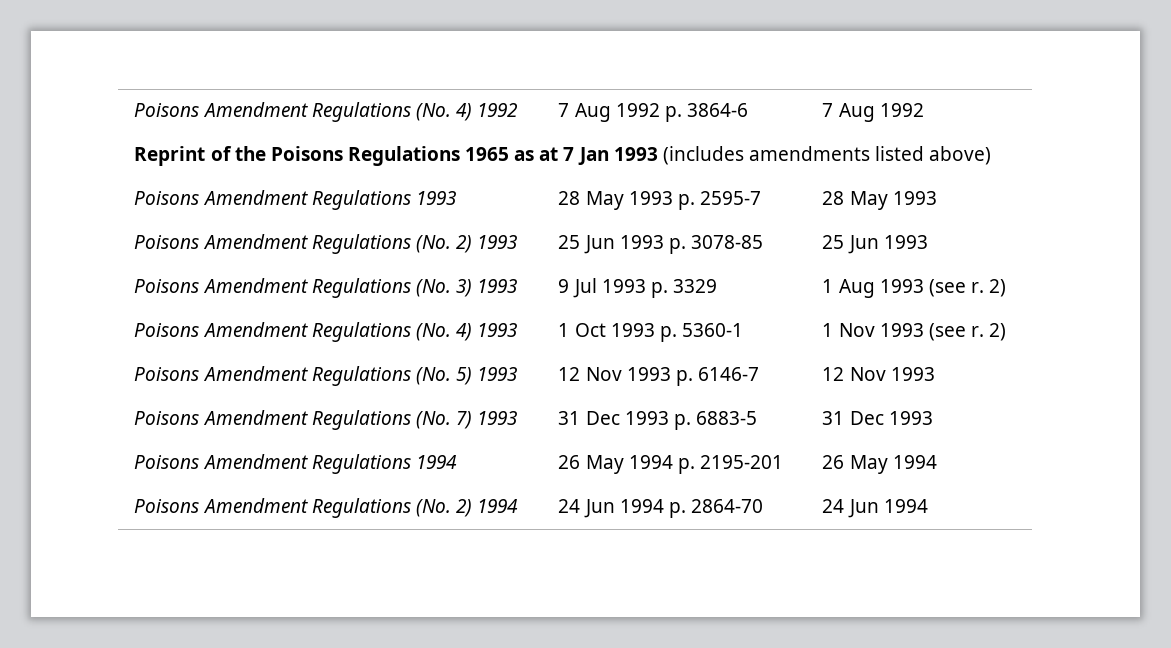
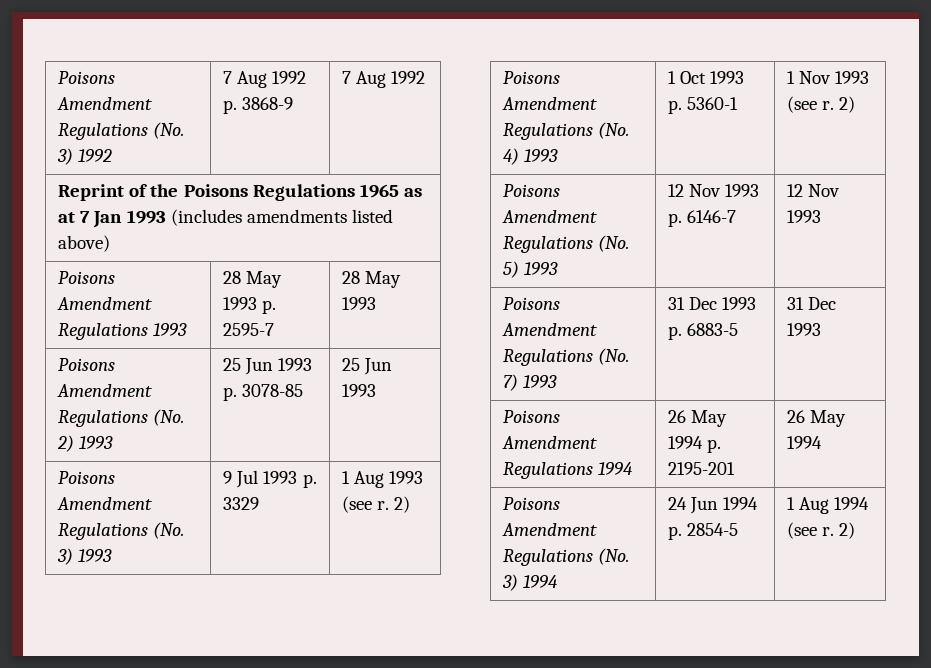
[134,102,472,122] Poisons Amendment Regulations (No. 4) -> [58,71,116,84] [57,97,153,110] [58,122,185,140] [57,148,74,165] Poisons Amendment Regulations (No. 3)
[686,103,748,117] 3864-6 -> [242,97,294,110] 3868-9
[455,499,472,517] 2) -> [502,574,519,591] 3)
[690,499,763,513] [822,499,928,518] 2864-70 | 24 Jun 1994 -> [687,523,739,536] [787,497,870,514] [787,522,856,539] 2854-5 | 1 Aug 1994 (see r. 2)

